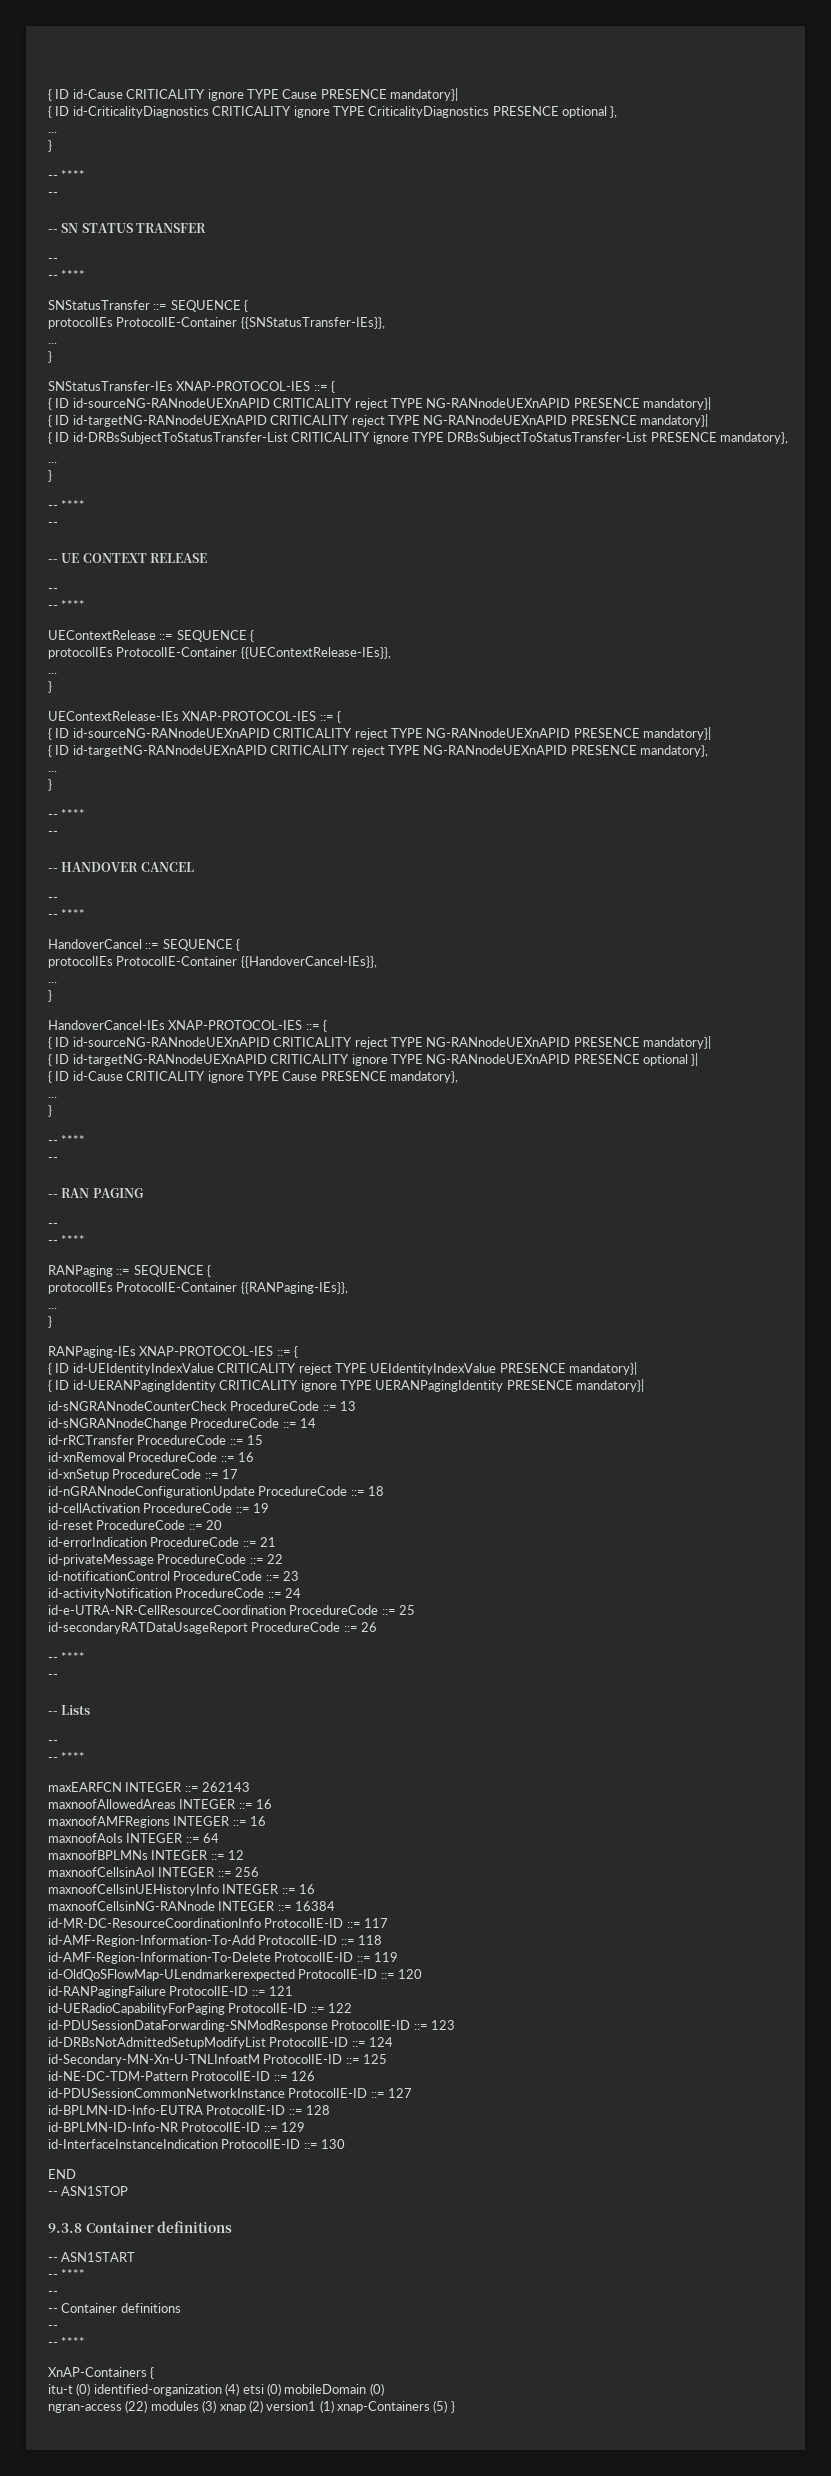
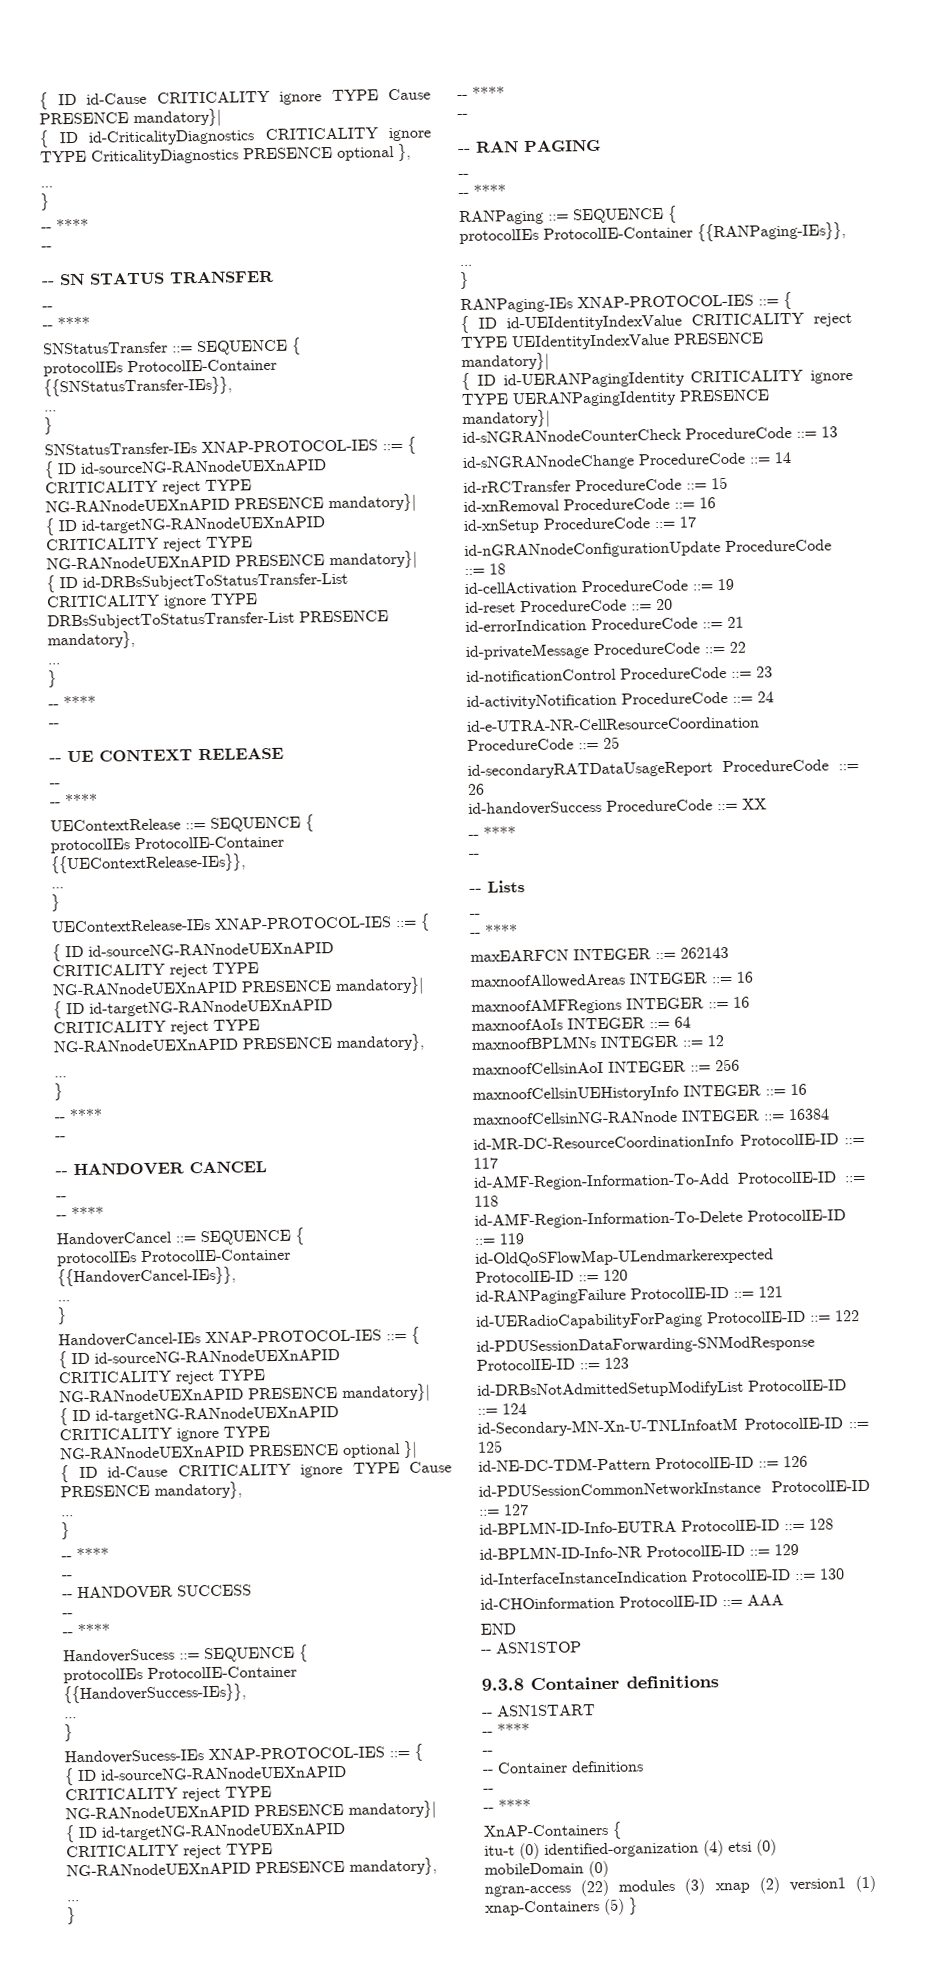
(58, 1159) none -> [62,1584,252,1599] [62,1613,73,1618] [62,1623,110,1637] [63,1644,308,1664] [63,1665,297,1684] [63,1683,246,1704] [64,1717,77,1719] [64,1724,73,1742] [64,1743,423,1765] [64,1765,347,1786] [65,1786,272,1802] [65,1800,436,1820] [65,1822,346,1843] [66,1843,273,1859] [66,1857,437,1877] [66,1900,80,1902] [67,1907,76,1925] [457,86,505,100] [457,113,468,119] // -- HANDOVER SUCCESS // -- // -- **** // HandoverSucess ::= SEQUENCE { // protocolIEs ProtocolIE-Container {{HandoverSuccess-IEs}}, // ... // } // HandoverSucess-IEs XNAP-PROTOCOL-IES ::= { // { ID id-sourceNG-RANnodeUEXnAPID CRITICALITY reject TYPE NG-RANnodeUEXnAPID PRESENCE mandatory}| // { ID id-targetNG-RANnodeUEXnAPID CRITICALITY reject TYPE NG-RANnodeUEXnAPID PRESENCE mandatory}, // ... // } // -- **** // --
(378, 1627) none -> [468,798,767,816] // id-handoverSuccess ProcedureCode ::= XX
(346, 2144) none -> [480,1594,784,1610] // id-CHOinformation ProtocolIE-ID ::= AAA

